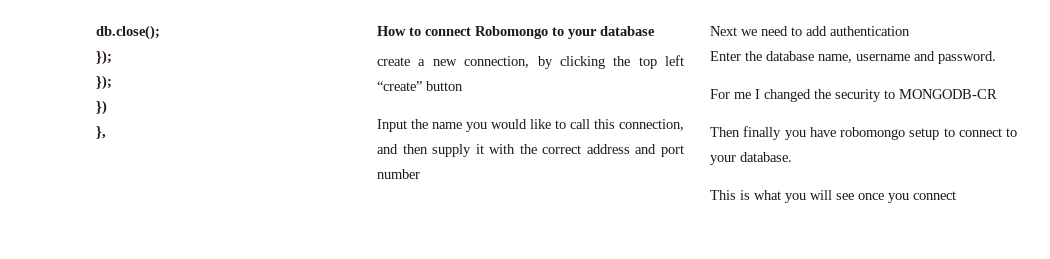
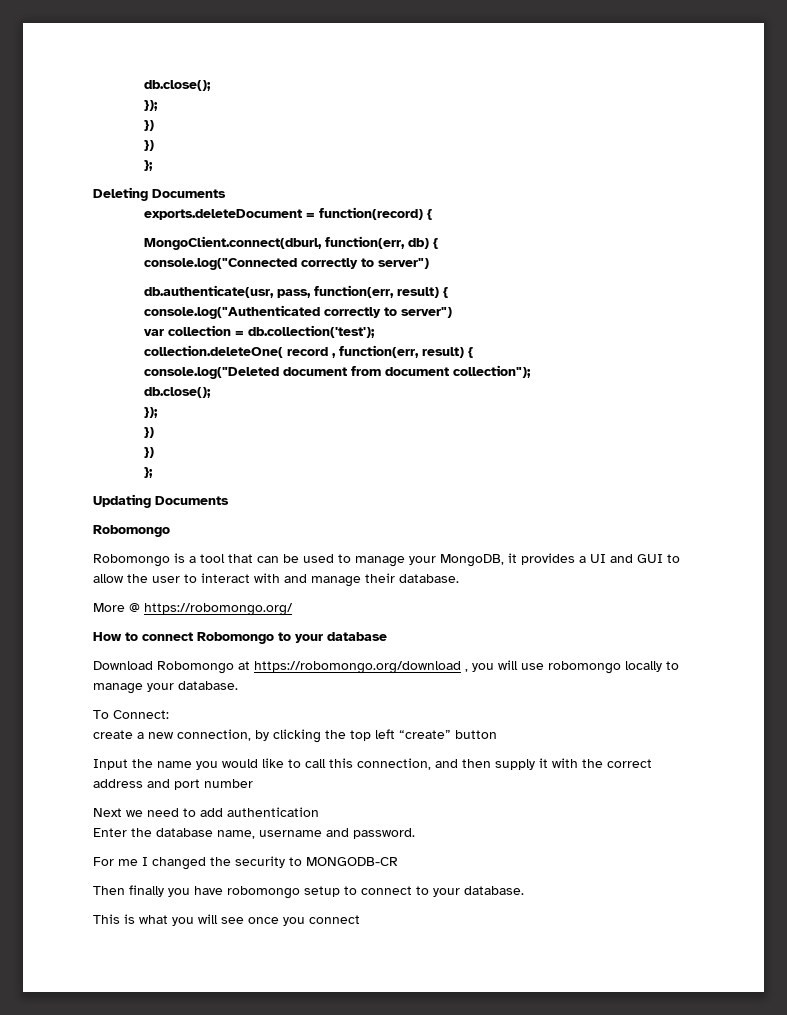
[95,25,160,40] [95,50,112,65] [95,75,112,90] [95,100,107,115] [95,126,106,139] db.close(); // }); // }); // }) // }, -> [144,80,212,91] [144,100,159,111] [144,120,155,131] [144,140,155,151] [144,160,154,171] [93,187,226,201] [144,207,433,220] [144,236,439,250] [144,258,430,270] [144,285,449,298] [144,305,453,319] [144,325,376,338] [144,345,474,358] [144,365,532,379] [144,387,212,398] [144,407,159,418] [144,427,155,438] [144,447,155,458] [144,467,154,478] [93,494,229,508] [93,525,170,537] [93,553,680,567] [93,573,459,587] [93,603,293,616] db.close(); // }); // }) // }) // }; // Deleting Documents // exports.deleteDocument = function(record) { // MongoClient.connect(dburl, function(err, db) { // console.log("Connected correctly to server") // db.authenticate(usr, pass, function(err, result) { // console.log("Authenticated correctly to server") // var collection = db.collection('test'); // collection.deleteOne( record , function(err, result) { // console.log("Deleted document from document collection"); // db.close(); // }); // }) // }) // }; // Updating Documents // Robomongo // Robomongo is a tool that can be used to manage your MongoDB, it provides a UI and GUI to allow the user to interact with and manage their database. // More @ https://robomongo.org/
(655, 31) none -> [93,660,679,674] [93,681,238,694] [93,710,169,719] // Download Robomongo at https://robomongo.org/download , you will use robomongo locally to manage your database. // To Connect:

